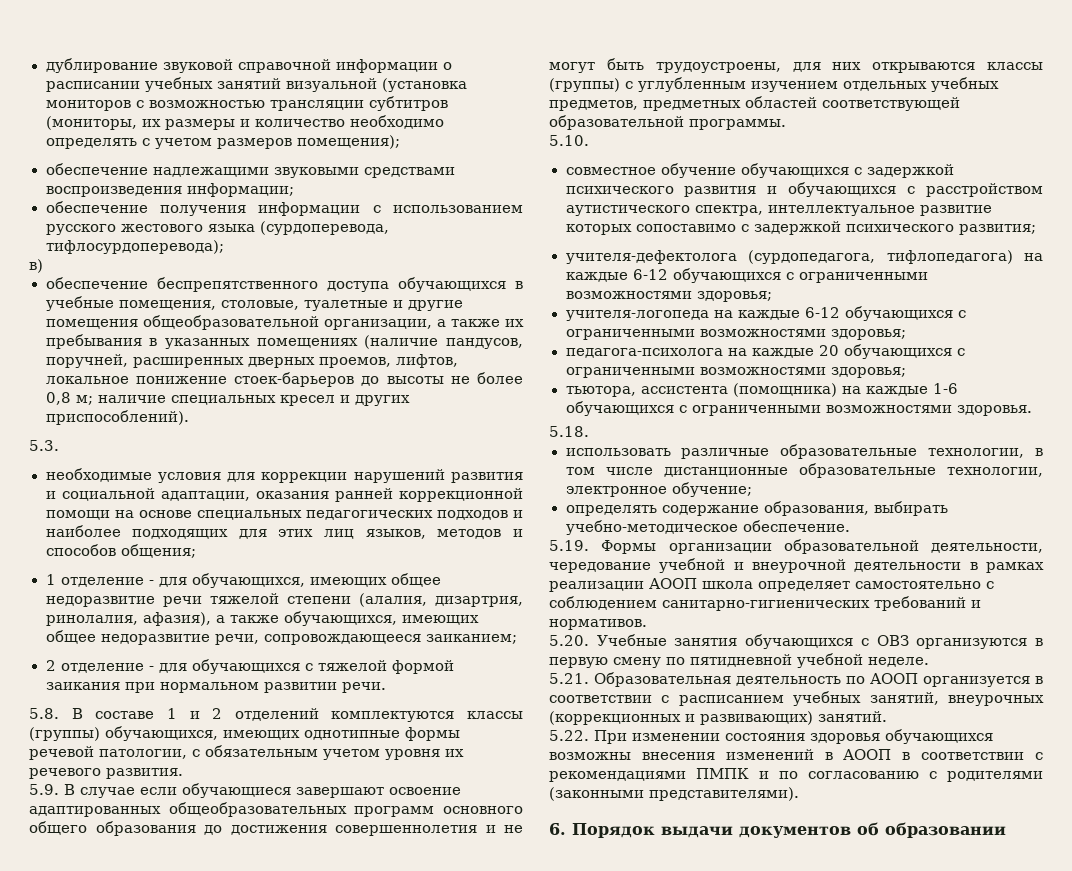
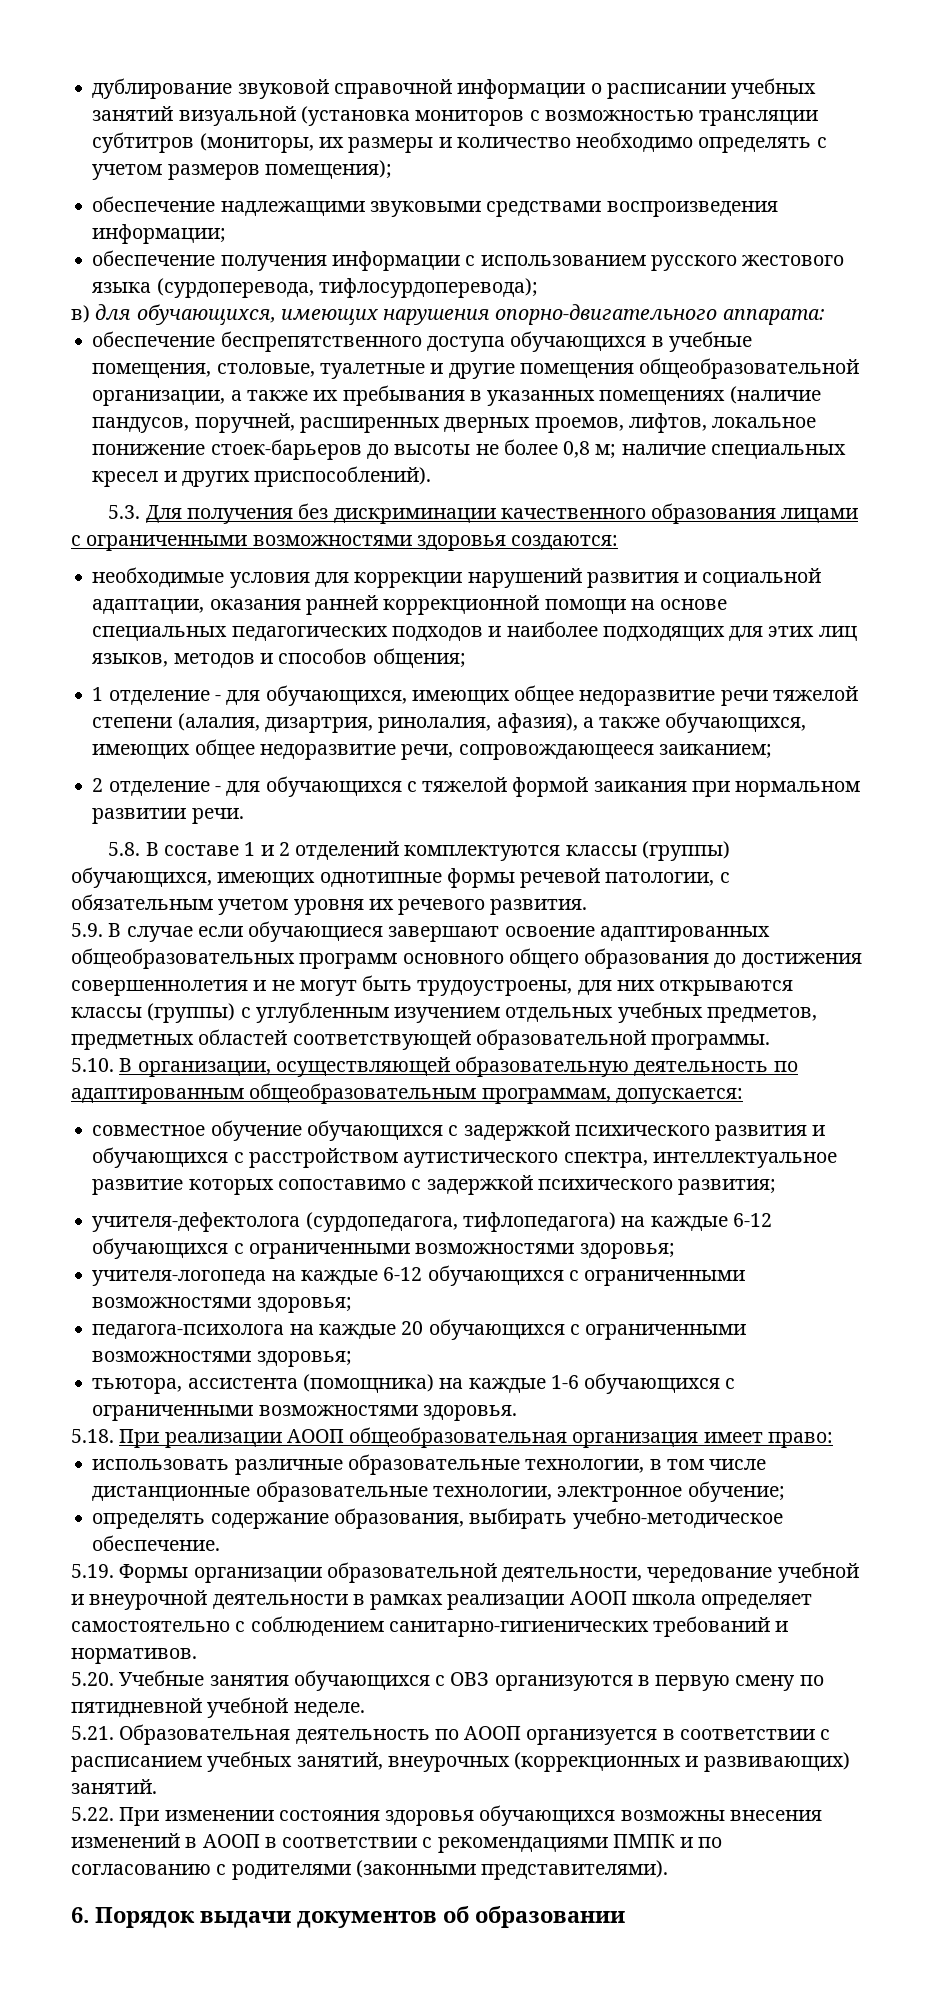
(43, 266) none -> [95,304,825,325] для обучающихся, имеющих нарушения опорно-двигательного аппарата:
(59, 445) none -> [145,503,859,524] [71,535,619,551] Для получения без дискриминации качественного образования лицами с ограниченными возможностями здоровья создаются:
(589, 140) none -> [119,1056,798,1077] [71,1083,743,1104] В организации, осуществляющей образовательную деятельность по адаптированным общеобразовательным программам, допускается:
(589, 431) none -> [119,1427,833,1448] При реализации АООП общеобразовательная организация имеет право:

